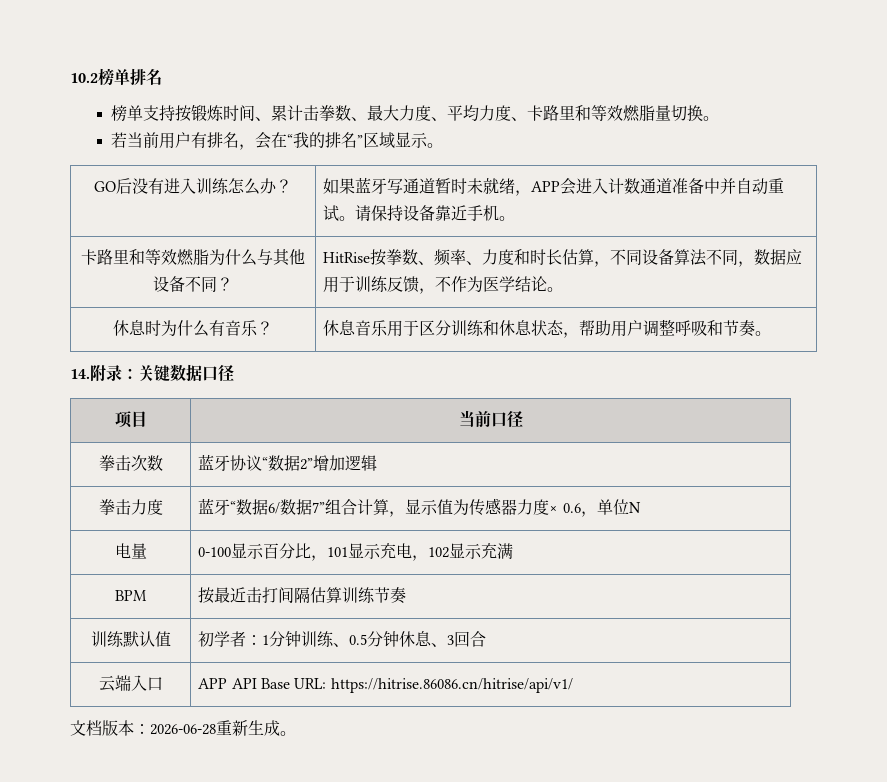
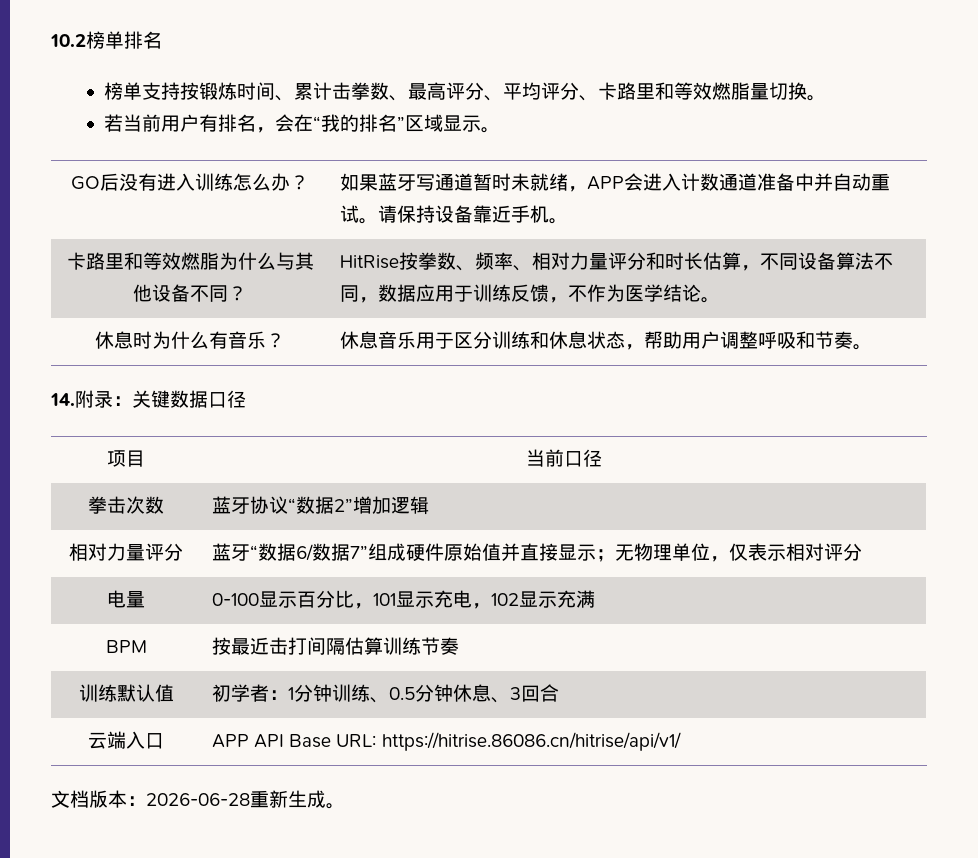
[383,105,512,122] 大力度、平均力度 -> [427,82,580,101] 高评分、平均评分
[482,249,515,265] 力度 -> [532,252,647,270] 相对力量评分
[98,499,163,515] 拳击力度 -> [69,543,183,561] 相对力量评分
[341,498,641,517] 合计算，显示值为传感器力度× 0.6，单位N -> [387,543,863,562] 成硬件原始值并直接显示；无物理单位，仅表示相对评分

